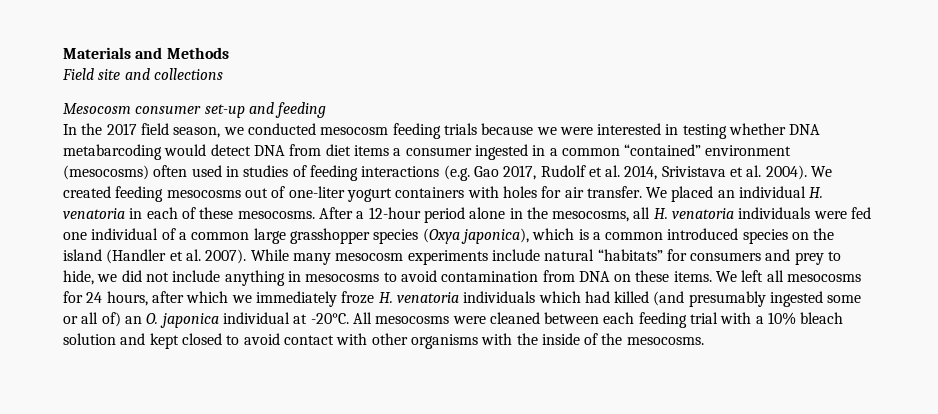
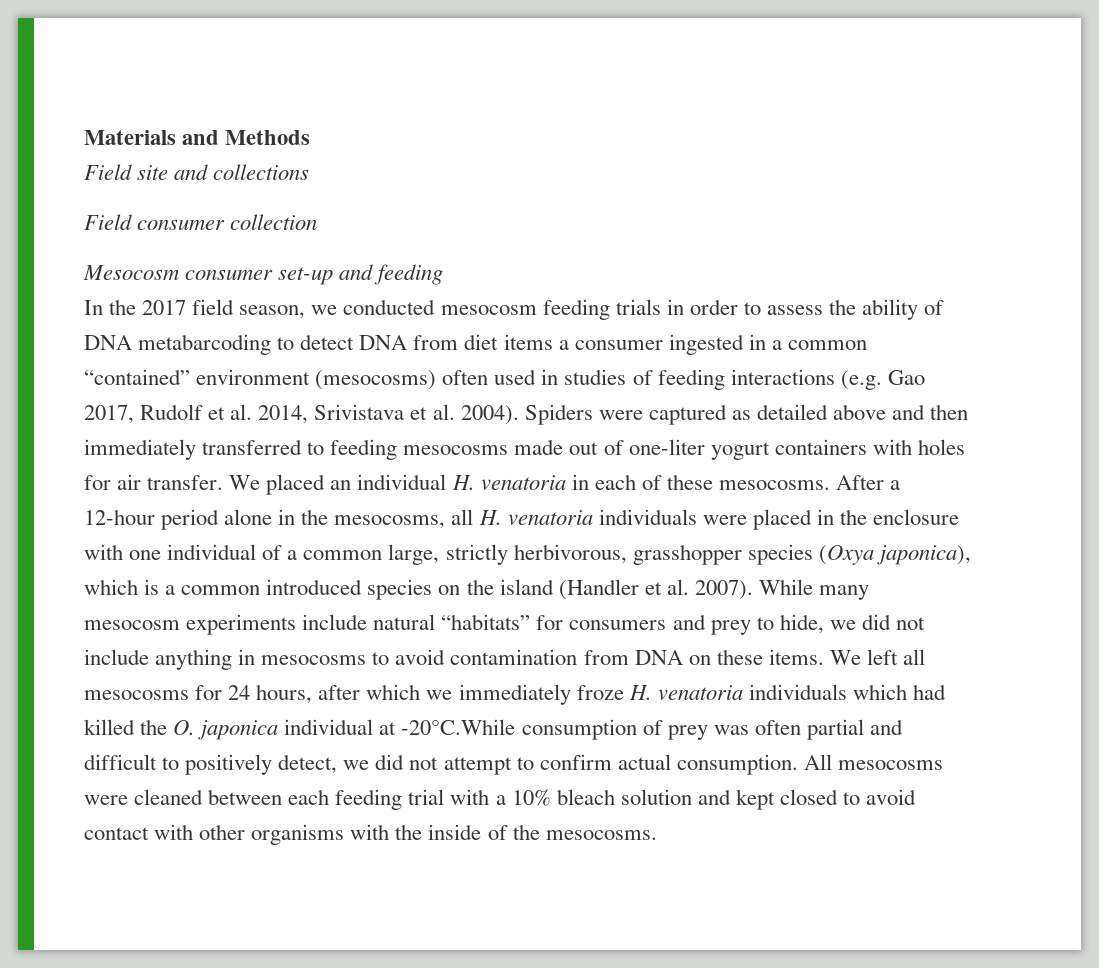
(223, 74) none -> [84,214,318,230] // Field consumer collection
[481,123,787,139] because we were interested in testing whether -> [666,299,945,320] in order to assess the ability of
[164,144,207,156] would -> [277,337,295,350] to
[811,166,833,177] [63,186,111,198] We created -> [524,404,969,425] [84,439,325,460] Spiders were captured as detailed above and then immediately transferred to
(241, 194) none -> [514,439,564,455] made
[851,207,872,219] fed -> [752,509,960,530] [84,544,123,560] placed in the enclosure with
[253,228,286,244] large -> [388,544,627,565] large, strictly herbivorous,
[653,291,862,307] [63,312,349,328] (and presumably ingested some or all of) an O. japonica individual at -20°C. -> [140,719,903,740] [84,754,798,775] the O. japonica individual at -20°C.While consumption of prey was often partial and difficult to positively detect, we did not attempt to confirm actual consumption.

